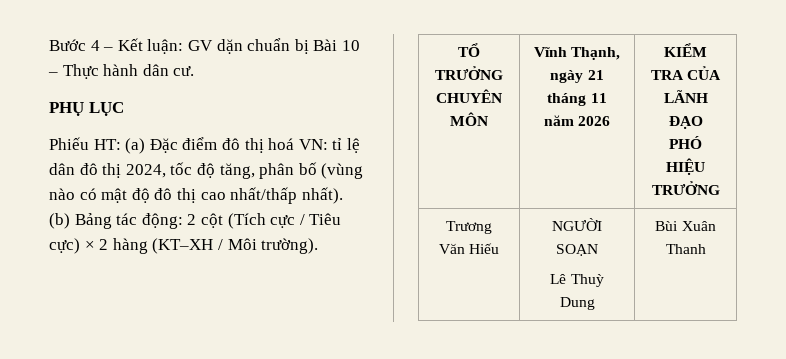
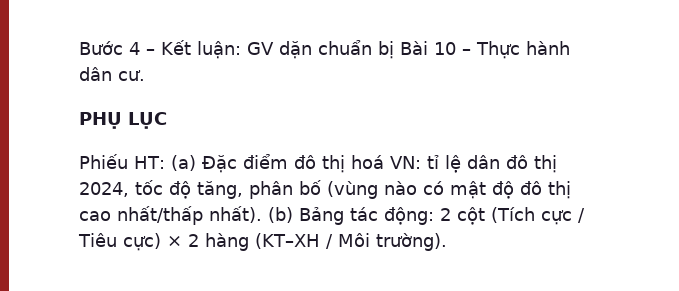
[458,43,480,57] [435,66,503,80] [436,89,502,103] [450,112,488,126] [533,47,621,60] [550,70,604,83] [547,93,607,106] [543,115,611,126] [664,43,707,57] [650,66,722,80] [663,90,708,103] [668,116,703,129] [669,136,702,149] [666,158,705,175] [651,181,720,195] [446,221,492,234] [438,243,500,254] [552,218,602,231] [556,244,598,256] [550,274,604,287] [559,297,595,310] [655,221,716,231] [665,244,706,254] // TỔ TRƯỞNG CHUYÊN MÔN | Vĩnh Thạnh, ngày 21 tháng 11 năm 2026 | KIỂM TRA CỦA LÃNH ĐẠO // PHÓ HIỆU TRƯỞNG // Trương Văn Hiếu | NGƯỜI SOẠN // Lê Thuỳ Dung | Bùi Xuân Thanh -> (447, 242) none

